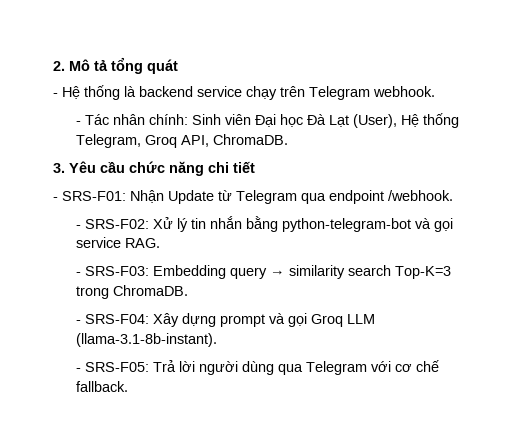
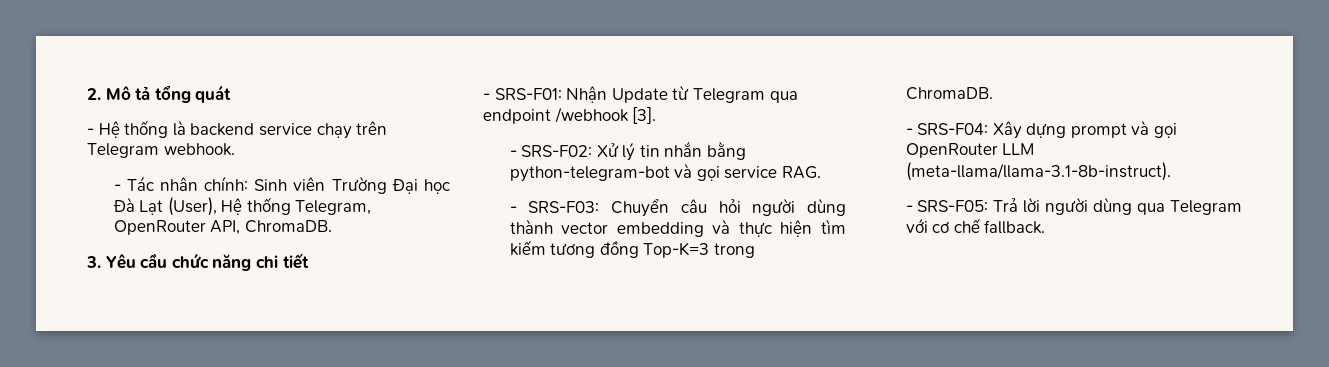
(252, 119) none -> [331,176,387,194] Trường
[145,135,178,148] Groq -> [113,220,206,235] OpenRouter
[388,190,453,201] /webhook. -> [554,106,657,124] /webhook [3].
[153,265,392,279] Embedding query → similarity search -> [610,198,846,217] [509,219,846,237] [509,240,639,258] Chuyển câu hỏi người dùng thành vector embedding và thực hiện tìm kiếm tương đồng
[311,314,376,327] [76,333,218,347] Groq LLM (llama-3.1-8b-instant). -> [905,143,1035,158] [905,162,1171,181] OpenRouter LLM (meta-llama/llama-3.1-8b-instruct).

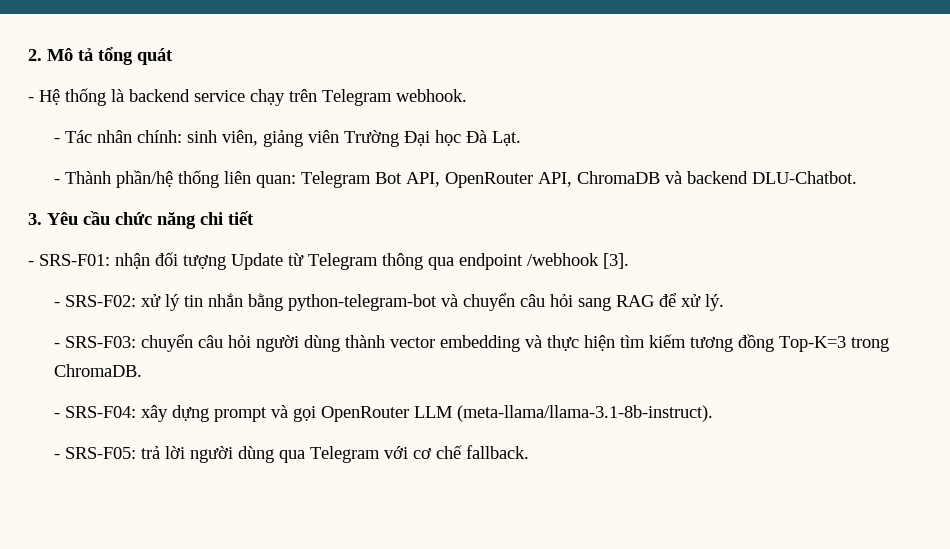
[254,179,288,191] Sinh -> [187,130,304,147] sinh viên, giảng
[139,197,372,216] [113,220,332,235] Lạt (User), Hệ thống Telegram, OpenRouter API, ChromaDB. -> [492,131,522,146] [54,170,858,188] Lạt. // - Thành phần/hệ thống liên quan: Telegram Bot API, OpenRouter API, ChromaDB và backend DLU-Chatbot.
[566,86,608,103] Nhận -> [115,252,226,270] nhận đối tượng
(765, 95) none -> [382,253,423,270] thông
[596,143,619,157] Xử -> [141,294,162,307] xử
[696,166,821,181] gọi service RAG. -> [463,293,725,311] chuyển câu hỏi sang RAG để xử lý.
[610,199,669,217] Chuyển -> [141,334,194,352] chuyển
[992,121,1022,139] Xây -> [141,405,169,422] xây
[993,198,1019,212] Trả -> [141,446,161,459] trả

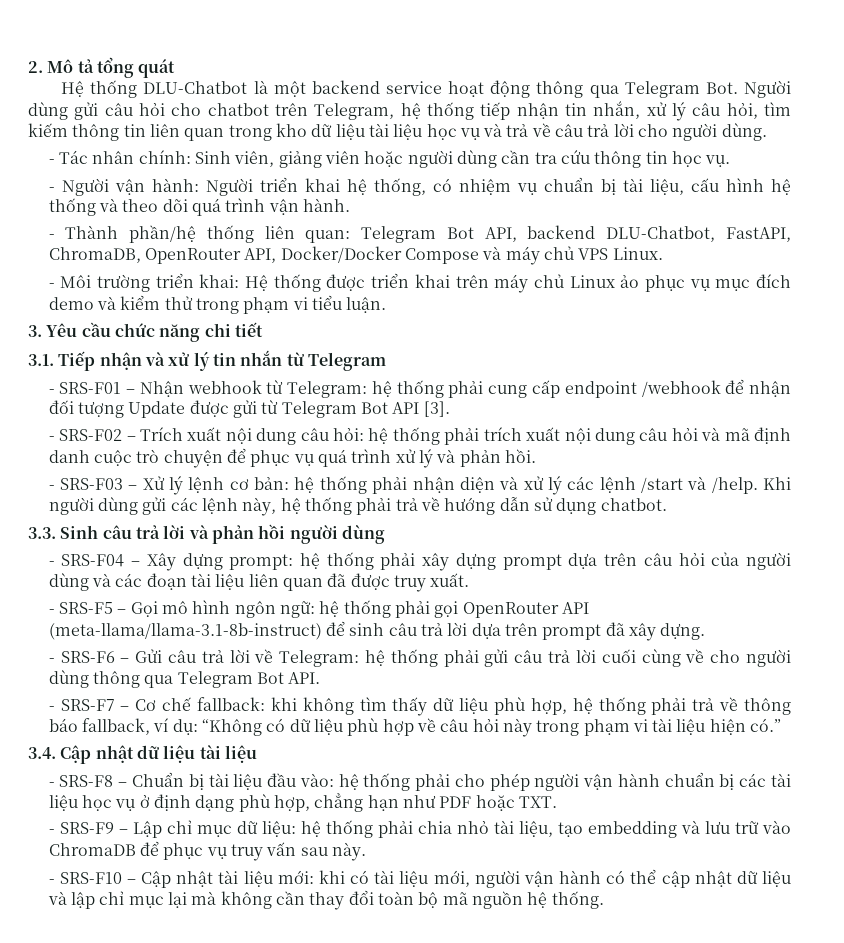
[28,88,467,106] - Hệ thống là backend service chạy trên Telegram webhook. -> [61,80,791,98] [28,101,792,121] [28,123,767,141] Hệ thống DLU-Chatbot là một backend service hoạt động thông qua Telegram Bot. Người dùng gửi câu hỏi cho chatbot trên Telegram, hệ thống tiếp nhận tin nhắn, xử lý câu hỏi, tìm kiếm thông tin liên quan trong kho dữ liệu tài liệu học vụ và trả về câu trả lời cho người dùng.
[187,130,218,143] sinh -> [194,151,231,164] Sinh
[344,130,522,147] Trường Đại học Đà Lạt. -> [364,150,731,168] [48,177,791,196] [48,198,350,216] hoặc người dùng cần tra cứu thông tin học vụ. // - Người vận hành: Người triển khai hệ thống, có nhiệm vụ chuẩn bị tài liệu, cấu hình hệ thống và theo dõi quá trình vận hành.
[445,171,858,188] OpenRouter API, ChromaDB và backend DLU-Chatbot. -> [527,225,791,242] [48,246,663,265] [48,273,792,293] [48,295,387,314] backend DLU-Chatbot, FastAPI, ChromaDB, OpenRouter API, Docker/Docker Compose và máy chủ VPS Linux. // - Môi trường triển khai: Hệ thống được triển khai trên máy chủ Linux ảo phục vụ mục đích demo và kiểm thử trong phạm vi tiểu luận.
[28,252,629,270] [54,293,725,311] [54,334,890,352] [54,364,143,377] [54,405,714,422] [54,445,530,463] - SRS-F01: nhận đối tượng Update từ Telegram thông qua endpoint /webhook [3]. // - SRS-F02: xử lý tin nhắn bằng python-telegram-bot và chuyển câu hỏi sang RAG để xử lý. // - SRS-F03: chuyển câu hỏi người dùng thành vector embedding và thực hiện tìm kiếm tương đồng Top-K=3 trong ChromaDB. // - SRS-F04: xây dựng prompt và gọi OpenRouter LLM (meta-llama/llama-3.1-8b-instruct). // - SRS-F05: trả lời người dùng qua Telegram với cơ chế fallback. -> [28,350,386,371] [48,379,792,398] [48,400,450,418] [48,427,792,445] [48,448,536,468] [48,476,792,495] [48,497,667,516] [28,524,385,544] [48,552,792,571] [48,573,470,592] [48,600,589,618] [48,621,706,641] [48,649,792,667] [48,670,321,688] [48,697,792,716] [48,718,782,737] [28,745,257,764] [48,772,791,791] [48,793,557,812] [48,820,791,838] [48,841,366,861] [48,869,792,888] [47,890,604,910] 3.1. Tiếp nhận và xử lý tin nhắn từ Telegram // - SRS-F01 – Nhận webhook từ Telegram: hệ thống phải cung cấp endpoint /webhook để nhận đối tượng Update được gửi từ Telegram Bot API [3]. // - SRS-F02 – Trích xuất nội dung câu hỏi: hệ thống phải trích xuất nội dung câu hỏi và mã định danh cuộc trò chuyện để phục vụ quá trình xử lý và phản hồi. // - SRS-F03 – Xử lý lệnh cơ bản: hệ thống phải nhận diện và xử lý các lệnh /start và /help. Khi người dùng gửi các lệnh này, hệ thống phải trả về hướng dẫn sử dụng chatbot. // 3.3. Sinh câu trả lời và phản hồi người dùng // - SRS-F04 – Xây dựng prompt: hệ thống phải xây dựng prompt dựa trên câu hỏi của người dùng và các đoạn tài liệu liên quan đã được truy xuất. // - SRS-F5 – Gọi mô hình ngôn ngữ: hệ thống phải gọi OpenRouter API (meta-llama/llama-3.1-8b-instruct) để sinh câu trả lời dựa trên prompt đã xây dựng. // - SRS-F6 – Gửi câu trả lời về Telegram: hệ thống phải gửi câu trả lời cuối cùng về cho người dùng thông qua Telegram Bot API. // - SRS-F7 – Cơ chế fallback: khi không tìm thấy dữ liệu phù hợp, hệ thống phải trả về thông báo fallback, ví dụ: “Không có dữ liệu phù hợp về câu hỏi này trong phạm vi tài liệu hiện có.” // 3.4. Cập nhật dữ liệu tài liệu // - SRS-F8 – Chuẩn bị tài liệu đầu vào: hệ thống phải cho phép người vận hành chuẩn bị các tài liệu học vụ ở định dạng phù hợp, chẳng hạn như PDF hoặc TXT. // - SRS-F9 – Lập chỉ mục dữ liệu: hệ thống phải chia nhỏ tài liệu, tạo embedding và lưu trữ vào ChromaDB để phục vụ truy vấn sau này. // - SRS-F10 – Cập nhật tài liệu mới: khi có tài liệu mới, người vận hành có thể cập nhật dữ liệu và lập chỉ mục lại mà không cần thay đổi toàn bộ mã nguồn hệ thống.

